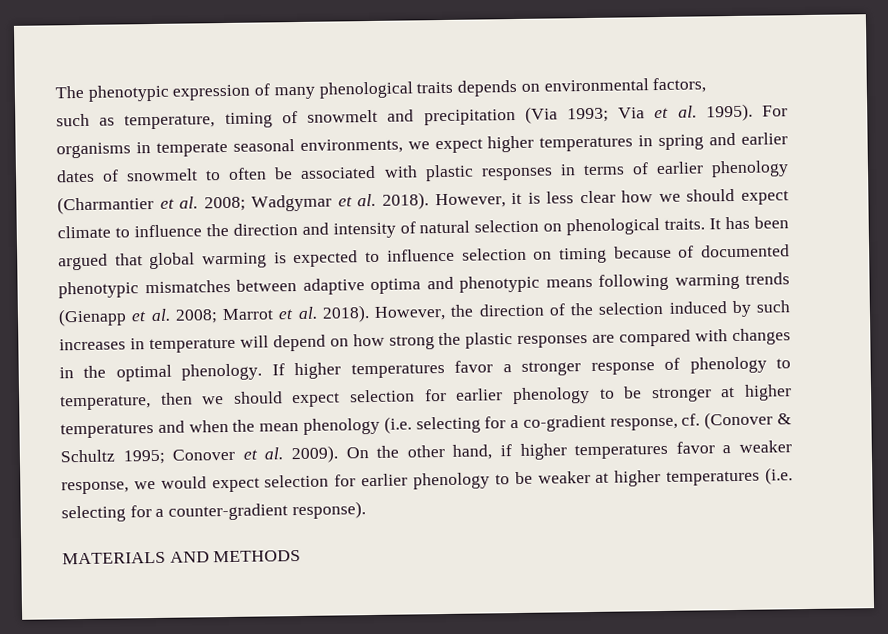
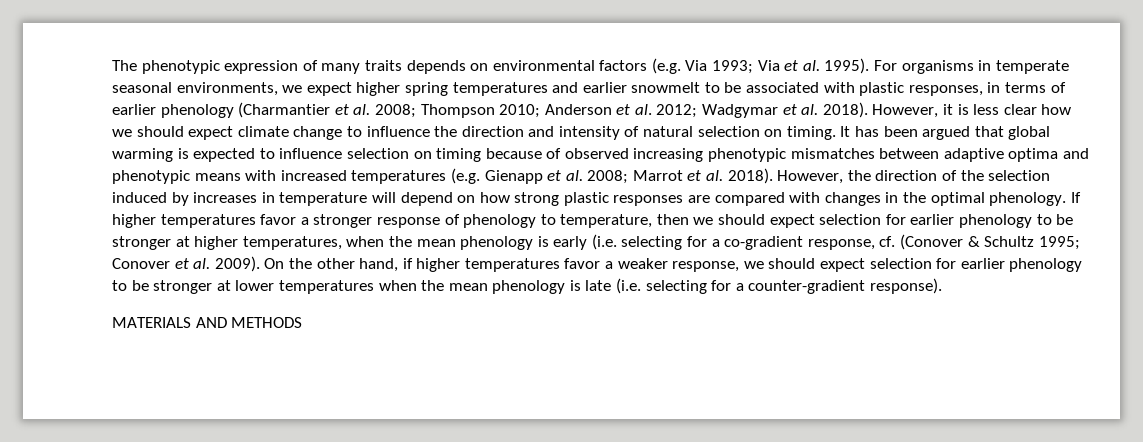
[318,81,413,99] phenological -> (361, 68) none
[652,77,707,94] [56,106,558,130] factors, // such as temperature, timing of snowmelt and precipitation (Via -> [599,58,708,74] factors (e.g. Via
[539,132,788,152] [56,169,120,183] temperatures in spring and earlier dates of -> [404,82,627,96] spring temperatures and earlier
[228,167,268,180] often -> (720, 87) none
[480,167,553,181] responses -> [908,85,983,96] responses,
(246, 204) none -> [420,104,698,118] Thompson 2010; Anderson et al. 2012;
(111, 232) none -> [293,126,343,140] change
[566,218,706,236] phenological traits. -> [786,126,836,140] timing.
[701,244,791,258] documented -> [564,148,704,162] observed increasing
[598,272,790,291] [58,308,127,327] following warming trends (Gienapp -> [245,168,543,184] with increased temperatures (e.g. Gienapp
[756,300,790,313] such -> (189, 199) none
[438,332,462,346] the -> (560, 199) none
[60,417,380,439] temperatures and when the mean phenology -> [242,236,588,250] temperatures, when the mean phenology is early
[160,470,761,493] would expect selection for earlier phenology to be weaker at higher temperatures -> [768,258,1083,272] [112,280,612,294] should expect selection for earlier phenology to be stronger at lower temperatures when the mean phenology is late

